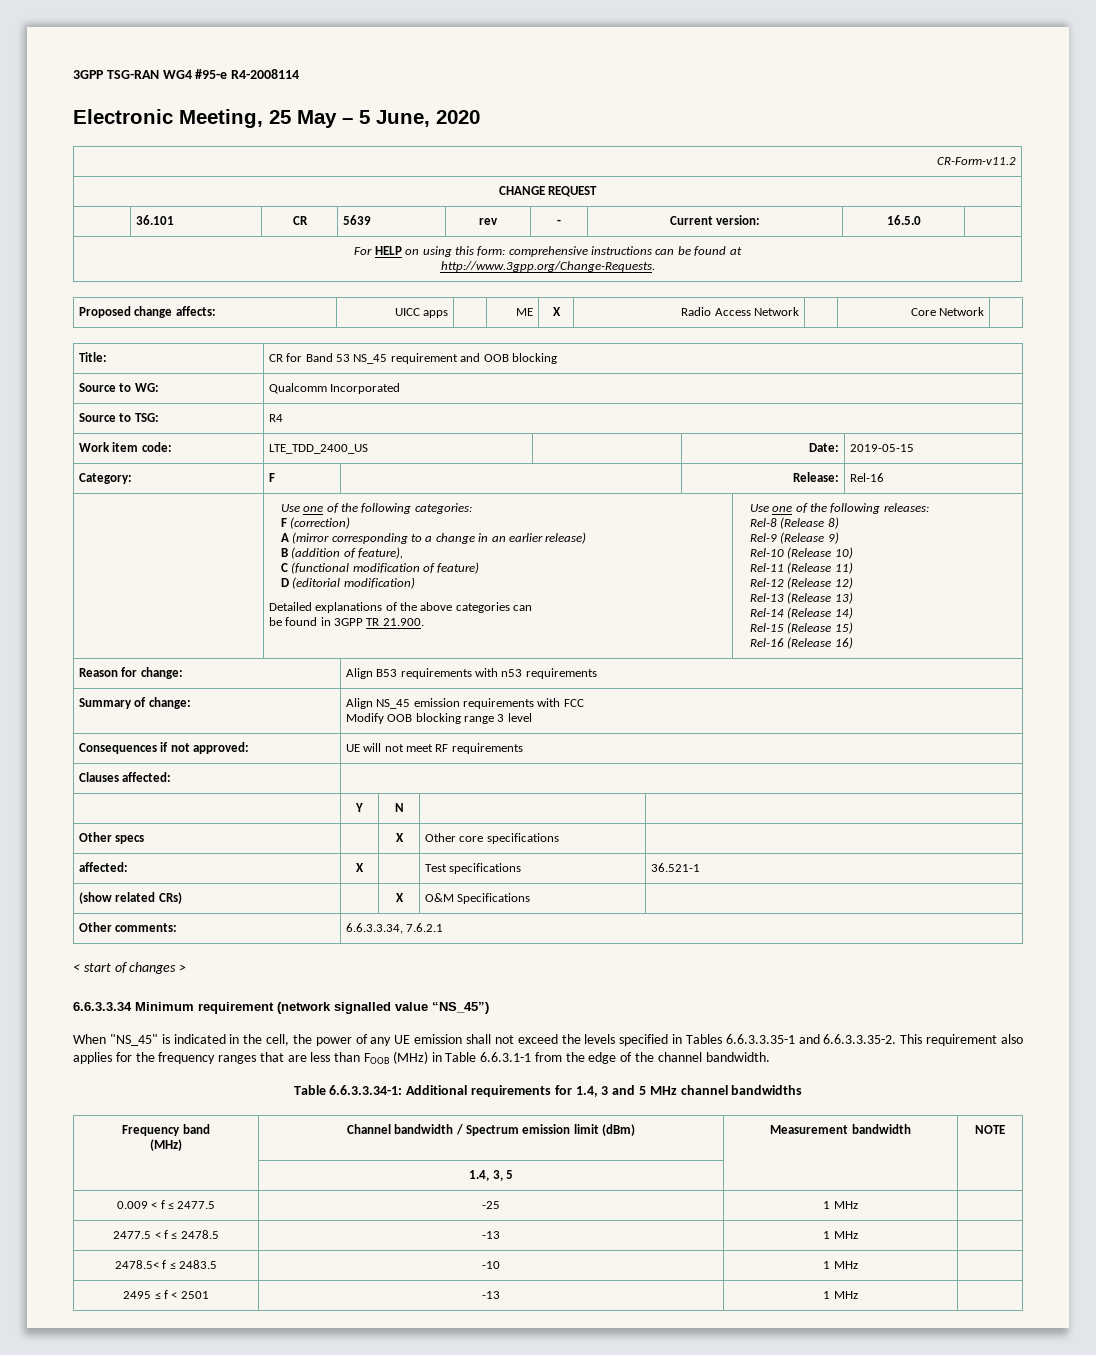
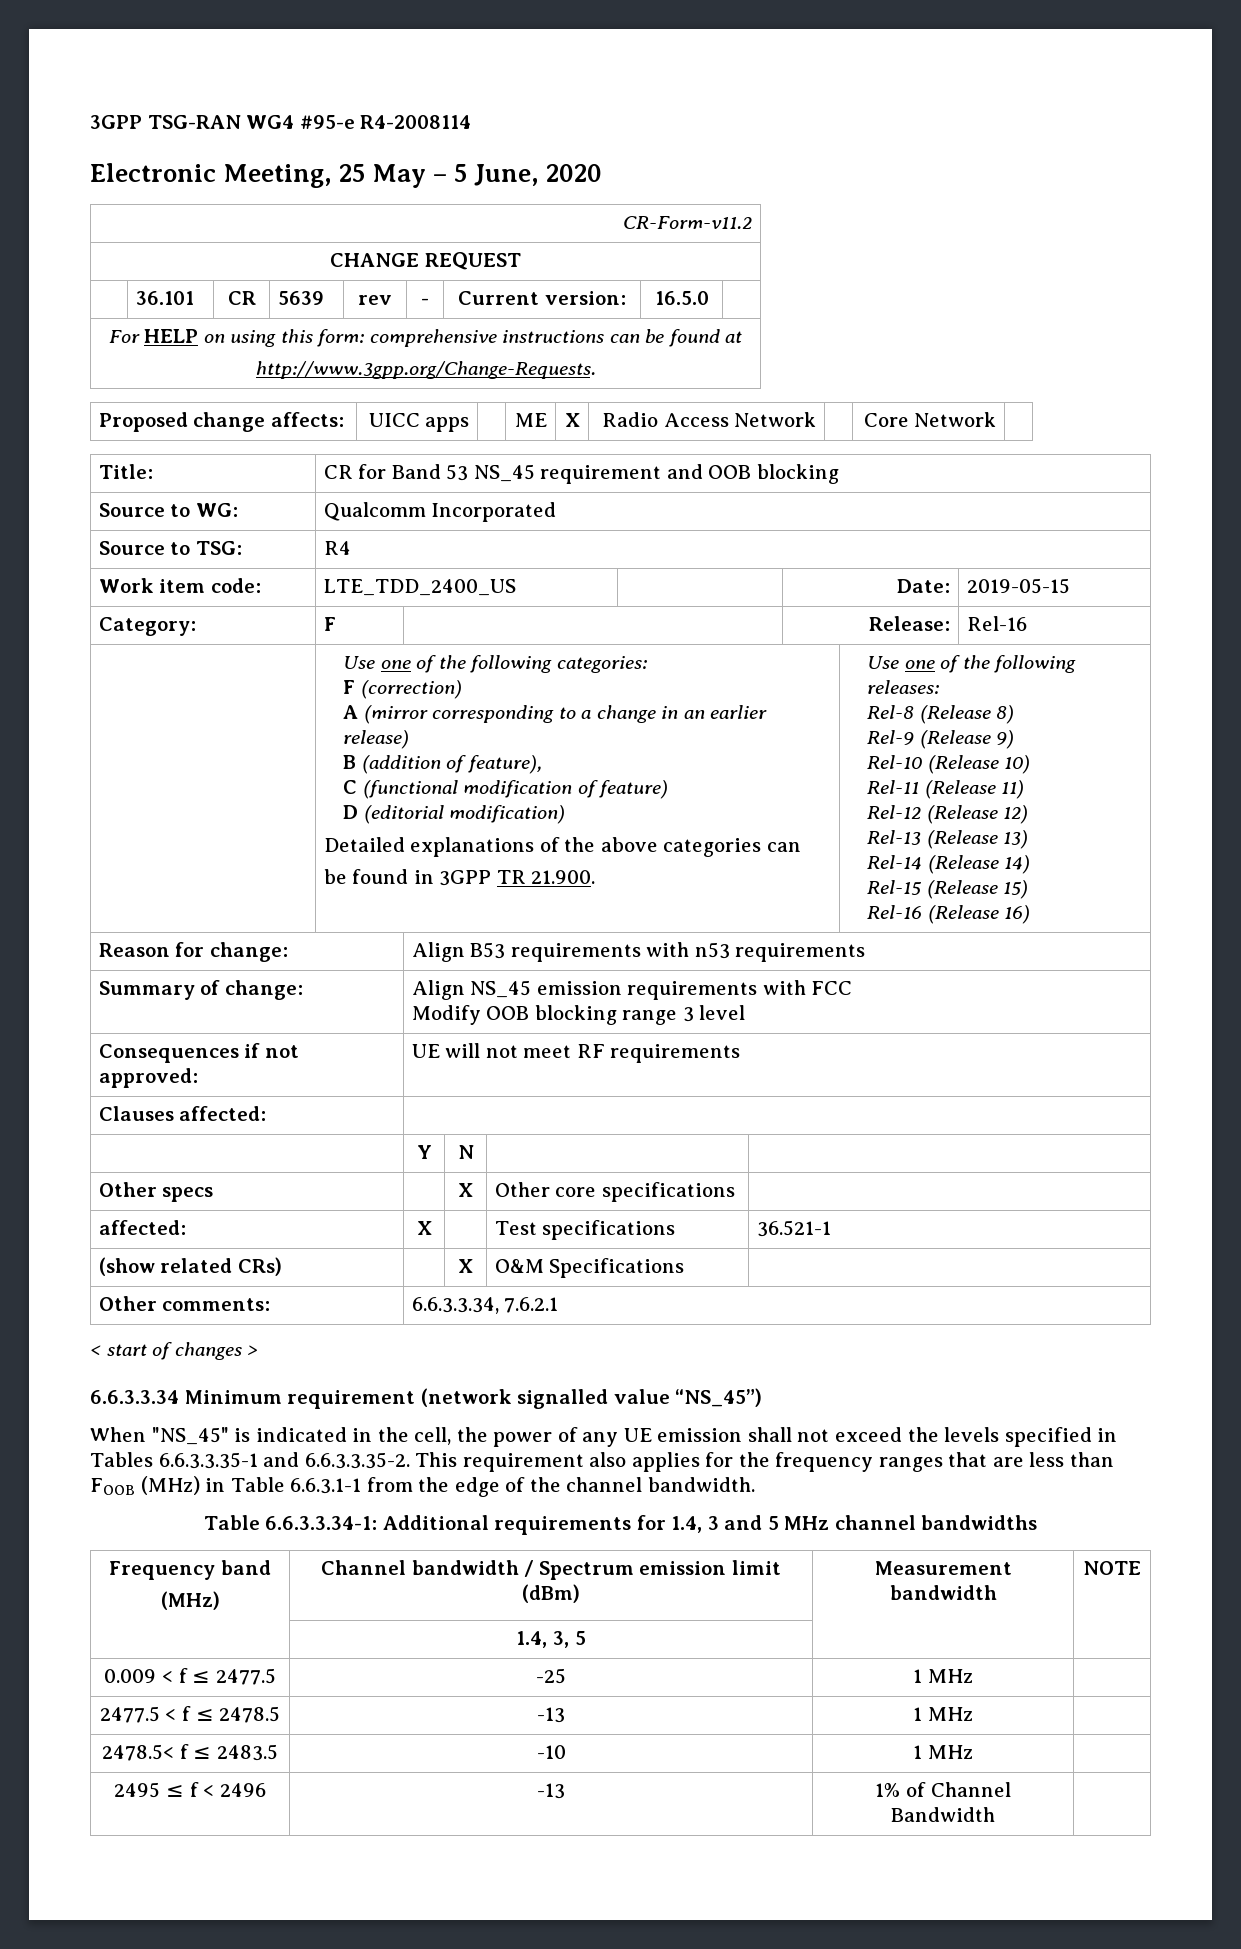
[180,1291,209,1299] [482,1291,500,1299] [823,1291,858,1299] 2501 | -13 | 1 MHz -> [219,1783,266,1797] [537,1783,565,1799] [875,1782,1011,1797] [891,1807,995,1822] 2496 | -13 | 1% of Channel Bandwidth

